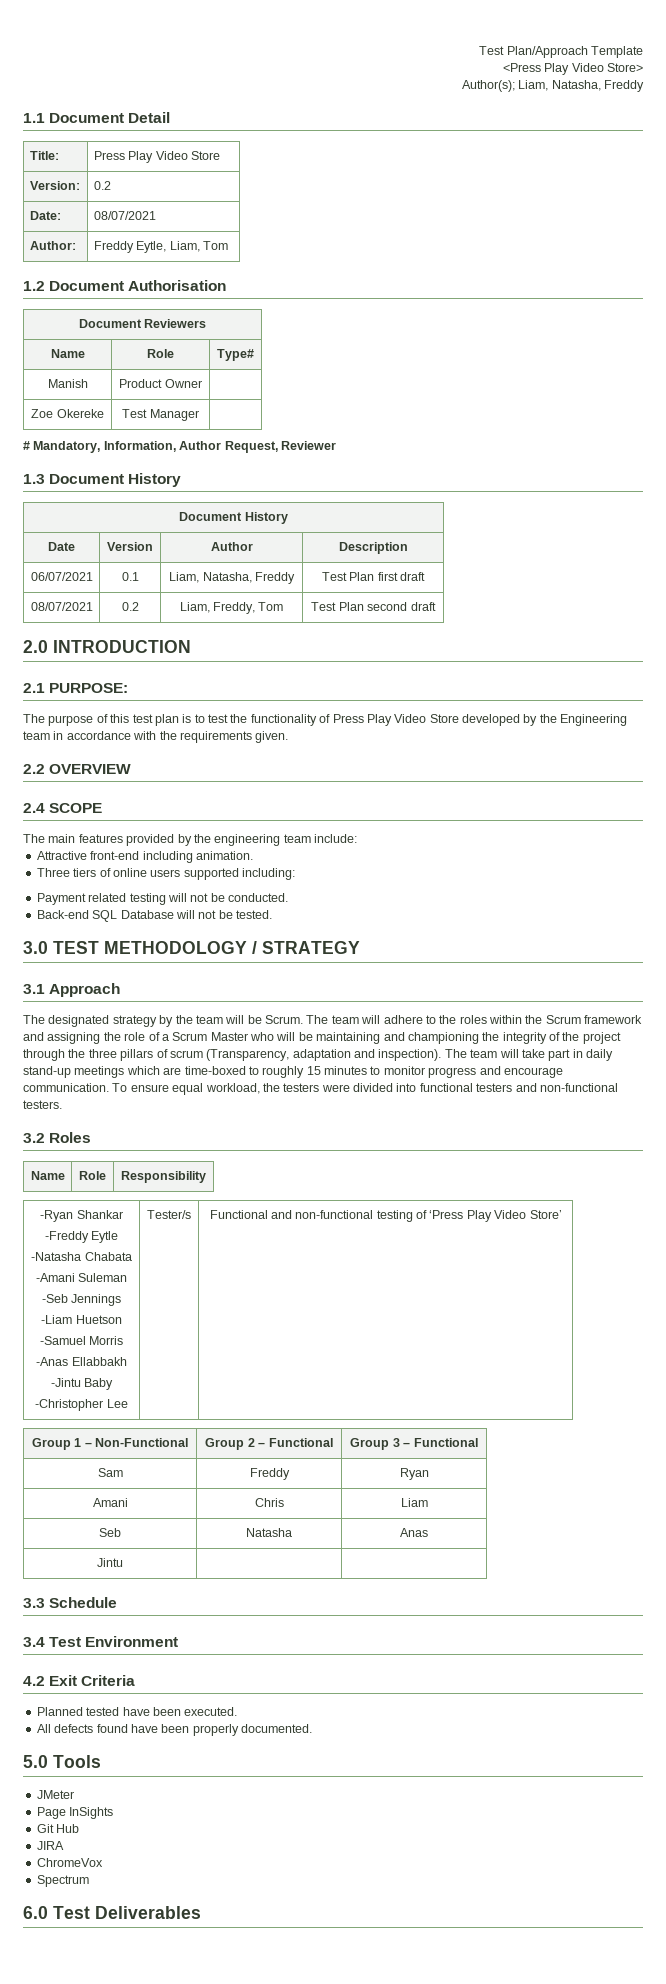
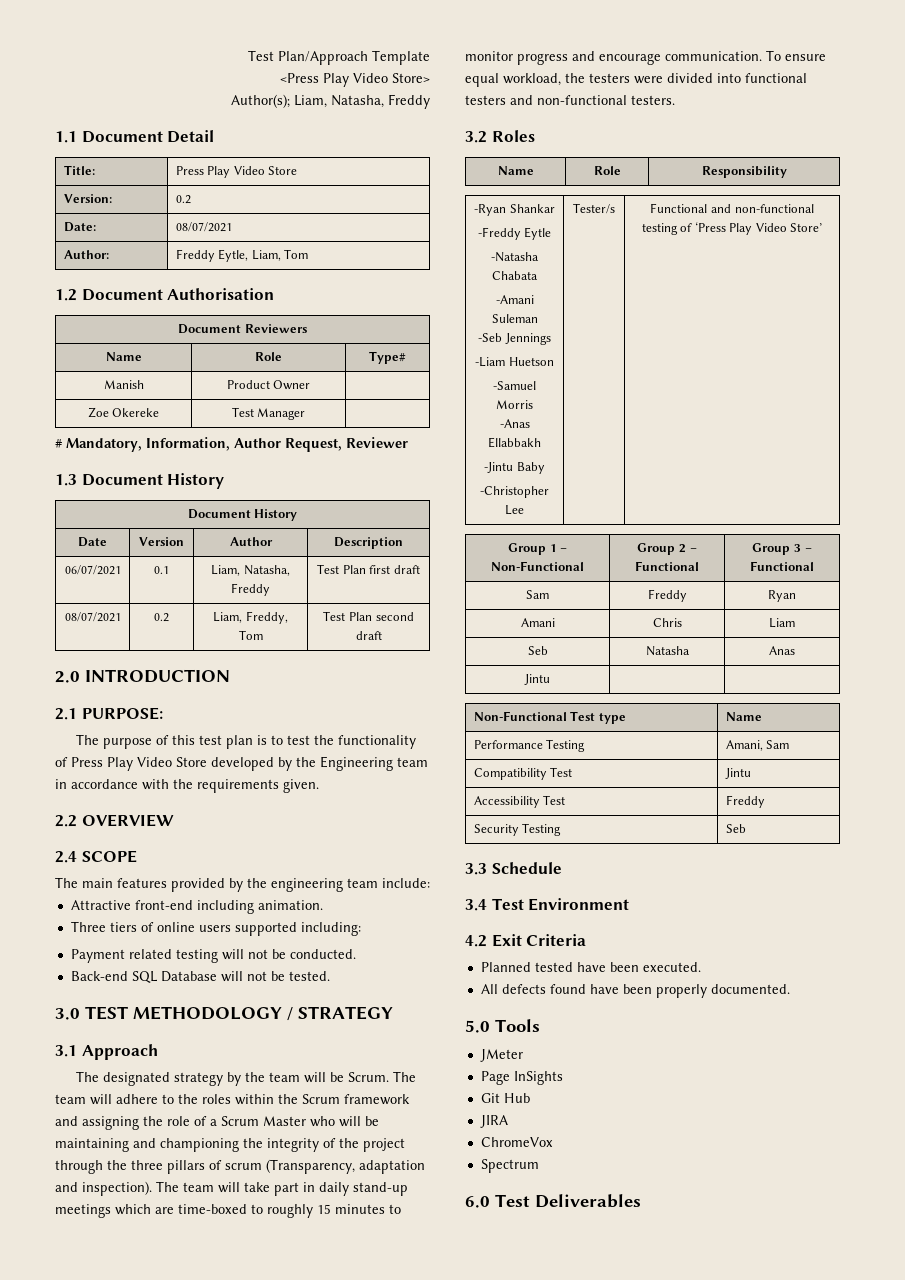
(123, 1562) none -> [473,711,626,724] [725,712,762,721] [473,739,586,752] [725,740,790,751] [473,767,573,780] [724,768,751,779] [473,795,566,808] [725,795,765,808] [473,823,562,836] [725,824,746,833] // Non-Functional Test type | Name // Performance Testing | Amani, Sam // Compatibility Test | Jintu // Accessibility Test | Freddy // Security Testing | Seb

